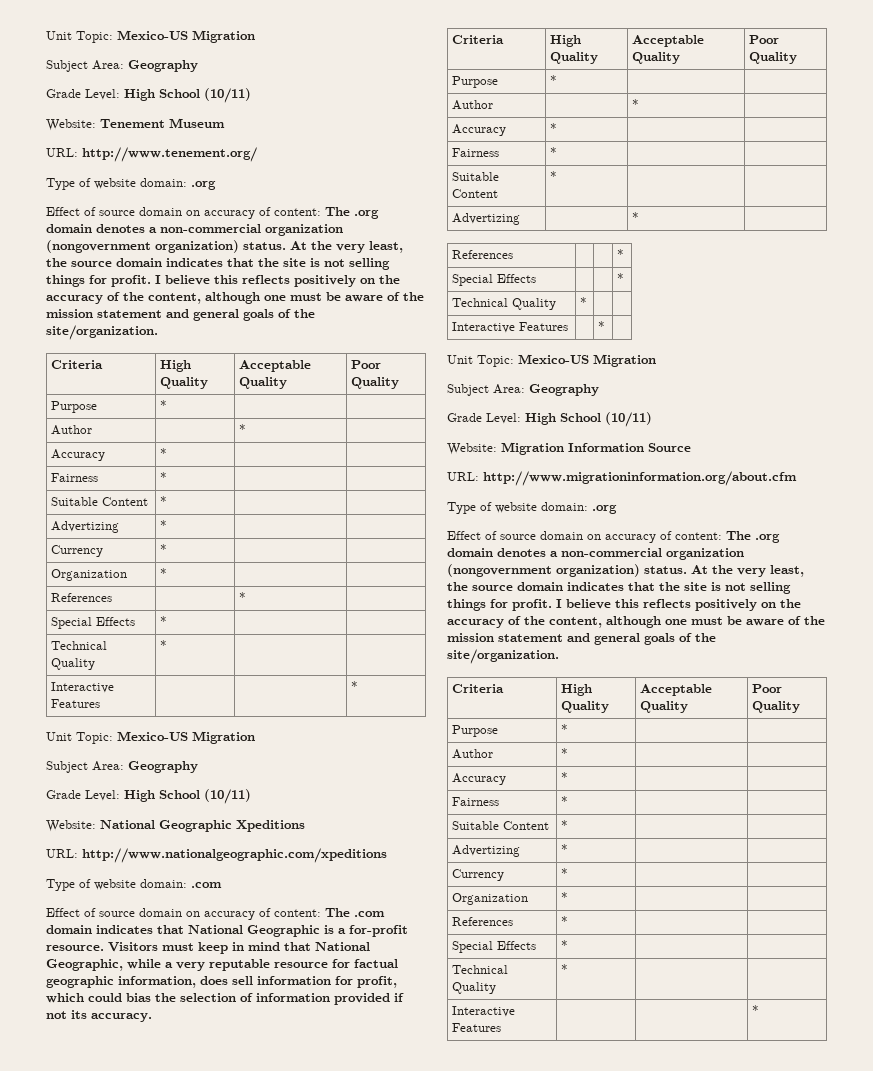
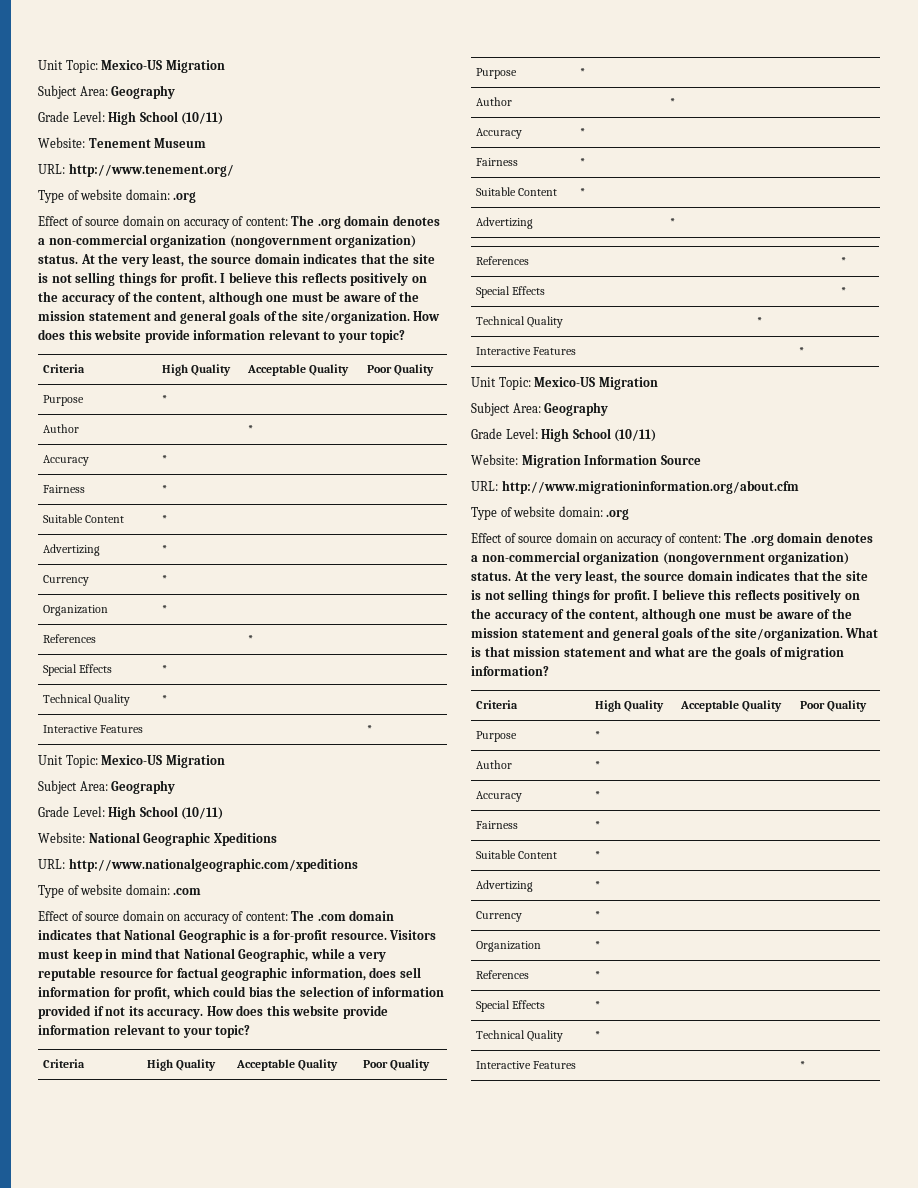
(158, 332) none -> [413,311,441,321] [38,329,406,343] How does this website provide information relevant to your topic?
(152, 1017) none -> [206,1005,388,1019] [38,1024,251,1038] How does this website provide information relevant to your topic?
(559, 656) none -> [845,627,879,638] [471,646,845,660] [471,666,549,676] What is that mission statement and what are the goals of migration information?

